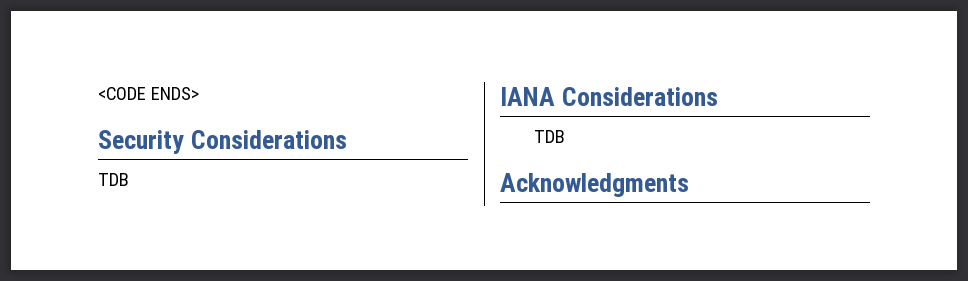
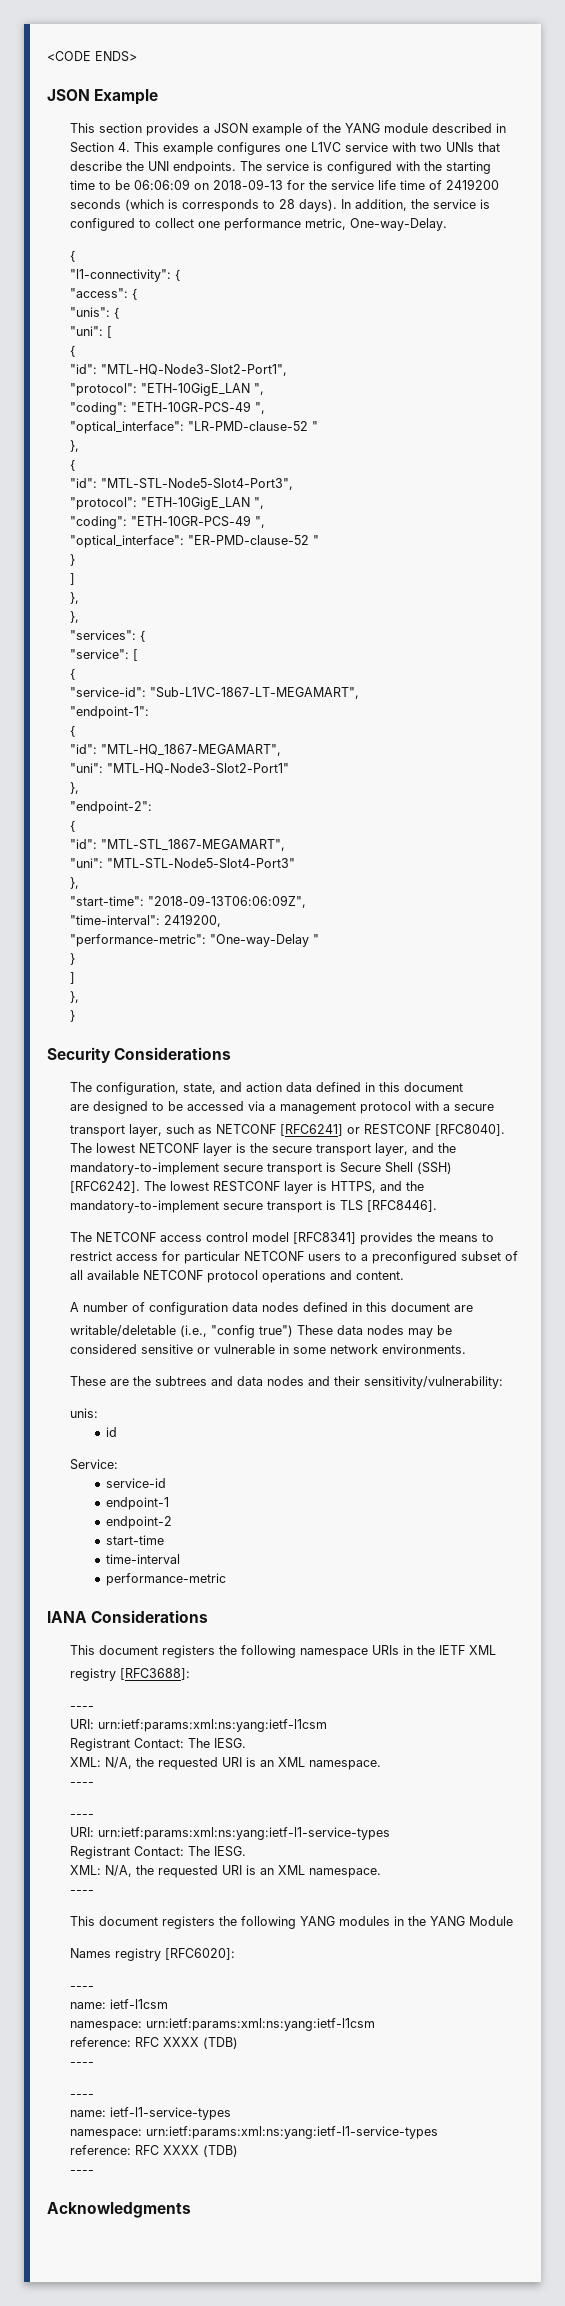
[98,130,348,154] [98,173,129,186] [500,87,719,106] [533,130,565,143] Security Considerations // TDB // IANA Considerations // TDB -> [47,89,159,105] [69,123,506,136] [69,142,500,155] [69,161,491,174] [69,179,499,190] [69,199,490,212] [69,218,447,231] [69,250,75,262] [69,269,180,282] [69,288,137,300] [69,307,119,319] [69,326,112,338] [69,345,75,357] [69,364,287,376] [69,383,264,396] [69,401,265,415] [69,421,318,434] [69,440,79,452] [69,459,75,471] [69,478,293,490] [69,497,264,510] [69,515,265,529] [69,535,319,548] [69,554,75,566] [69,573,75,585] [69,592,79,604] [69,611,79,623] [69,630,145,642] [69,649,138,661] [69,668,75,680] [69,687,359,699] [69,706,149,719] [69,725,75,737] [69,744,281,756] [69,763,289,774] [69,782,79,794] [69,801,152,814] [69,820,75,832] [69,839,285,851] [69,858,295,869] [69,877,79,889] [69,895,306,908] [69,914,221,927] [69,934,319,947] [69,953,75,965] [69,972,75,984] [69,991,79,1003] [69,1010,75,1022] [47,1047,232,1063] [69,1082,463,1095] [69,1101,494,1114] [69,1124,505,1137] [69,1143,456,1156] [69,1162,452,1175] [69,1181,424,1194] [69,1200,437,1213] [69,1232,494,1245] [69,1251,518,1264] [69,1270,404,1283] [69,1302,473,1315] [69,1325,452,1338] [69,1344,466,1354] [69,1376,503,1389] [69,1408,98,1418] [106,1427,118,1437] [69,1459,118,1470] [106,1478,167,1488] [106,1497,170,1510] [106,1516,173,1529] [106,1535,165,1545] [106,1554,181,1564] [106,1573,227,1586] [47,1610,209,1623] [69,1645,496,1658] [69,1668,190,1681] [69,1706,94,1710] [69,1719,327,1732] [69,1738,246,1751] [69,1757,381,1770] [69,1782,94,1786] [69,1814,94,1818] [69,1827,390,1840] [69,1846,246,1859] [69,1865,381,1878] [69,1890,94,1894] [69,1916,513,1929] [69,1948,235,1961] [69,1986,94,1990] [69,1999,168,2009] [69,2018,375,2031] [69,2037,238,2049] [69,2062,94,2066] [69,2094,94,2098] [69,2107,231,2120] [69,2126,438,2139] [69,2145,238,2157] [69,2170,94,2174] JSON Example // This section provides a JSON example of the YANG module described in Section 4. This example configures one L1VC service with two UNIs that describe the UNI endpoints. The service is configured with the starting time to be 06:06:09 on 2018-09-13 for the service life time of 2419200 seconds (which is corresponds to 28 days). In addition, the service is configured to collect one performance metric, One-way-Delay. // { // "l1-connectivity": { // "access": { // "unis": { // "uni": [ // { // "id": "MTL-HQ-Node3-Slot2-Port1", // "protocol": "ETH-10GigE_LAN ", // "coding": "ETH-10GR-PCS-49 ", // "optical_interface": "LR-PMD-clause-52 " // }, // { // "id": "MTL-STL-Node5-Slot4-Port3", // "protocol": "ETH-10GigE_LAN ", // "coding": "ETH-10GR-PCS-49 ", // "optical_interface": "ER-PMD-clause-52 " // } // ] // }, // }, // "services": { // "service": [ // { // "service-id": "Sub-L1VC-1867-LT-MEGAMART", // "endpoint-1": // { // "id": "MTL-HQ_1867-MEGAMART", // "uni": "MTL-HQ-Node3-Slot2-Port1" // }, // "endpoint-2": // { // "id": "MTL-STL_1867-MEGAMART", // "uni": "MTL-STL-Node5-Slot4-Port3" // }, // "start-time": "2018-09-13T06:06:09Z", // "time-interval": 2419200, // "performance-metric": "One-way-Delay " // } // ] // }, // } // Security Considerations // The configuration, state, and action data defined in this document // are designed to be accessed via a management protocol with a secure // transport layer, such as NETCONF [RFC6241] or RESTCONF [RFC8040]. The lowest NETCONF layer is the secure transport layer, and the mandatory-to-implement secure transport is Secure Shell (SSH) [RFC6242]. The lowest RESTCONF layer is HTTPS, and the mandatory-to-implement secure transport is TLS [RFC8446]. // The NETCONF access control model [RFC8341] provides the means to restrict access for particular NETCONF users to a preconfigured subset of all available NETCONF protocol operations and content. // A number of configuration data nodes defined in this document are // writable/deletable (i.e., "config true") These data nodes may be considered sensitive or vulnerable in some network environments. // These are the subtrees and data nodes and their sensitivity/vulnerability: // unis: // id // Service: // service-id // endpoint-1 // endpoint-2 // start-time // time-interval // performance-metric // IANA Considerations // This document registers the following namespace URIs in the IETF XML // registry [RFC3688]: // ---- // URI: urn:ietf:params:xml:ns:yang:ietf-l1csm // Registrant Contact: The IESG. // XML: N/A, the requested URI is an XML namespace. // ---- // ---- // URI: urn:ietf:params:xml:ns:yang:ietf-l1-service-types // Registrant Contact: The IESG. // XML: N/A, the requested URI is an XML namespace. // ---- // This document registers the following YANG modules in the YANG Module // Names registry [RFC6020]: // ---- // name: ietf-l1csm // namespace: urn:ietf:params:xml:ns:yang:ietf-l1csm // reference: RFC XXXX (TDB) // ---- // ---- // name: ietf-l1-service-types // namespace: urn:ietf:params:xml:ns:yang:ietf-l1-service-types // reference: RFC XXXX (TDB) // ----

